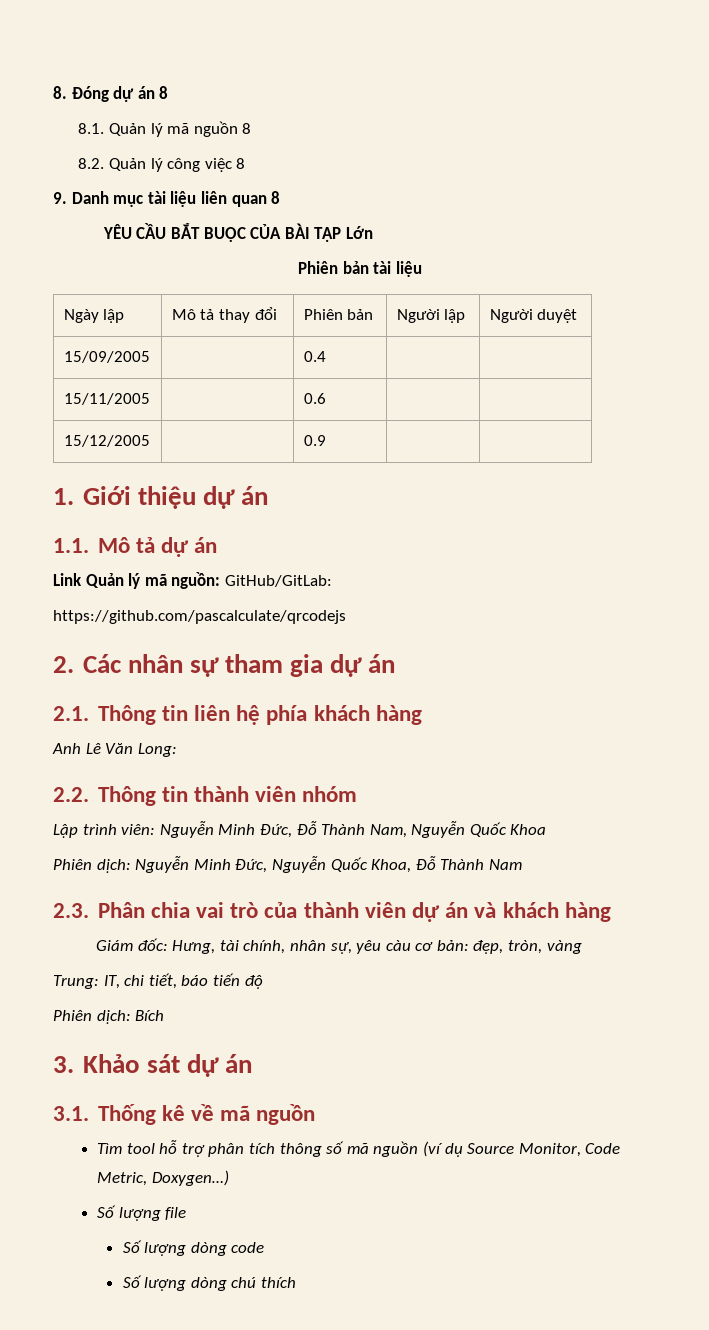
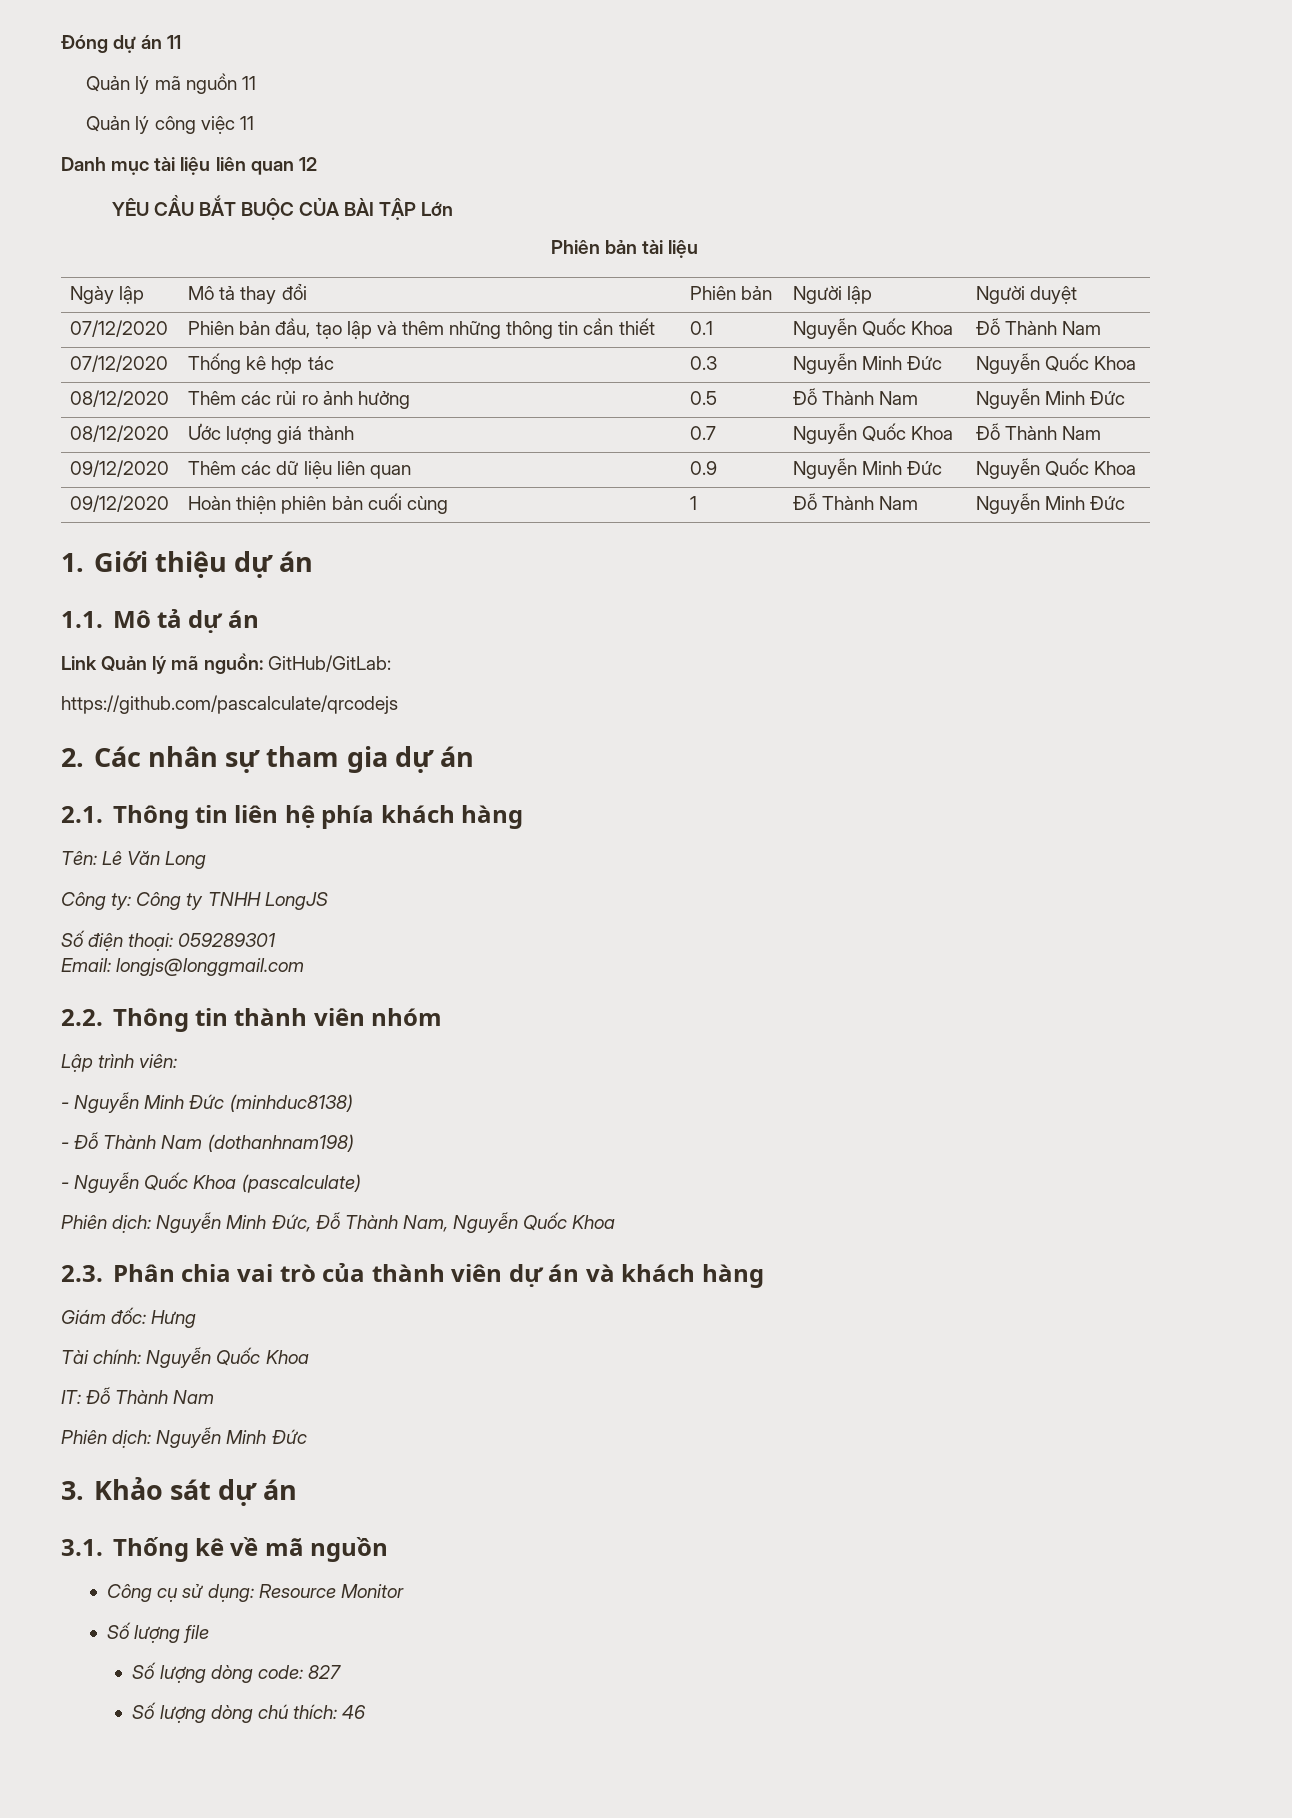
[53,86,67,99] 8. -> (61, 44) none
[159,86,169,99] [78,123,105,134] 8 // 8.1. -> [167,35,182,49] 11 //
[242,123,252,134] [78,158,105,169] 8 // 8.2. -> [241,76,256,90] 11 //
[236,158,246,169] [53,192,67,204] 8 // 9. -> [239,116,254,130] 11 //
[271,191,281,204] 8 -> [298,157,317,171] 12
[63,351,150,363] [303,351,326,362] [63,393,150,405] [303,393,326,404] [63,435,150,447] [303,435,326,446] 15/09/2005 | | 0.4 | | // 15/11/2005 | | 0.6 | | // 15/12/2005 | | 0.9 | | -> [70,320,169,337] [188,318,655,339] [690,321,714,335] [793,318,954,339] [976,318,1102,335] [70,355,169,372] [188,353,334,374] [690,356,718,370] [793,353,943,374] [976,353,1137,374] [70,390,170,407] [188,391,410,409] [690,391,718,405] [793,388,919,405] [976,388,1126,409] [70,425,170,442] [188,423,354,444] [690,426,717,440] [793,423,954,444] [976,423,1102,440] [70,460,170,477] [188,461,411,479] [690,461,718,475] [793,458,943,479] [976,458,1137,479] [70,495,170,512] [188,493,448,514] [690,496,698,510] [793,493,919,510] [976,493,1126,514] 07/12/2020 | Phiên bản đầu, tạo lập và thêm những thông tin cần thiết | 0.1 | Nguyễn Quốc Khoa | Đỗ Thành Nam // 07/12/2020 | Thống kê hợp tác | 0.3 | Nguyễn Minh Đức | Nguyễn Quốc Khoa // 08/12/2020 | Thêm các rủi ro ảnh hưởng | 0.5 | Đỗ Thành Nam | Nguyễn Minh Đức // 08/12/2020 | Ước lượng giá thành | 0.7 | Nguyễn Quốc Khoa | Đỗ Thành Nam // 09/12/2020 | Thêm các dữ liệu liên quan | 0.9 | Nguyễn Minh Đức | Nguyễn Quốc Khoa // 09/12/2020 | Hoàn thiện phiên bản cuối cùng | 1 | Đỗ Thành Nam | Nguyễn Minh Đức
[52,743,81,754] Anh -> [61,851,97,865] Tên:
[137,743,177,757] Long: -> [165,851,207,869] [61,892,328,910] [61,930,276,951] [61,958,305,976] Long // Công ty: Công ty TNHH LongJS // Số điện thoại: 059289301 // Email: longjs@longgmail.com
(156, 829) none -> [61,1092,353,1113] [61,1132,354,1152] [61,1172,361,1193] [61,1215,152,1233] // - Nguyễn Minh Đức (minhduc8138) // - Đỗ Thành Nam (dothanhnam198) // - Nguyễn Quốc Khoa (pascalculate) // Phiên dịch:
[53,856,522,873] // Phiên dịch: Nguyễn Minh Đức, Nguyễn Quốc Khoa, Đỗ Thành Nam -> (616, 1222) none
[172,940,582,954] [53,973,263,989] [53,1010,165,1024] Hưng, tài chính, nhân sự, yêu càu cơ bản: đẹp, tròn, vàng // Trung: IT, chi tiết, báo tiến độ // Phiên dịch: Bích -> [151,1310,197,1328] [61,1347,309,1368] [61,1387,215,1404] [61,1427,307,1448] Hưng // Tài chính: Nguyễn Quốc Khoa // IT: Đỗ Thành Nam // Phiên dịch: Nguyễn Minh Đức
[97,1140,621,1157] [97,1170,229,1186] Tìm tool hỗ trợ phân tích thông số mã nguồn (ví dụ Source Monitor, Code Metric, Doxygen…) -> [107,1584,404,1602] Công cụ sử dụng: Resource Monitor
[231,1242,265,1253] code -> [257,1665,341,1679] code: 827
[260,1277,296,1288] thích -> [292,1704,367,1719] thích: 46

